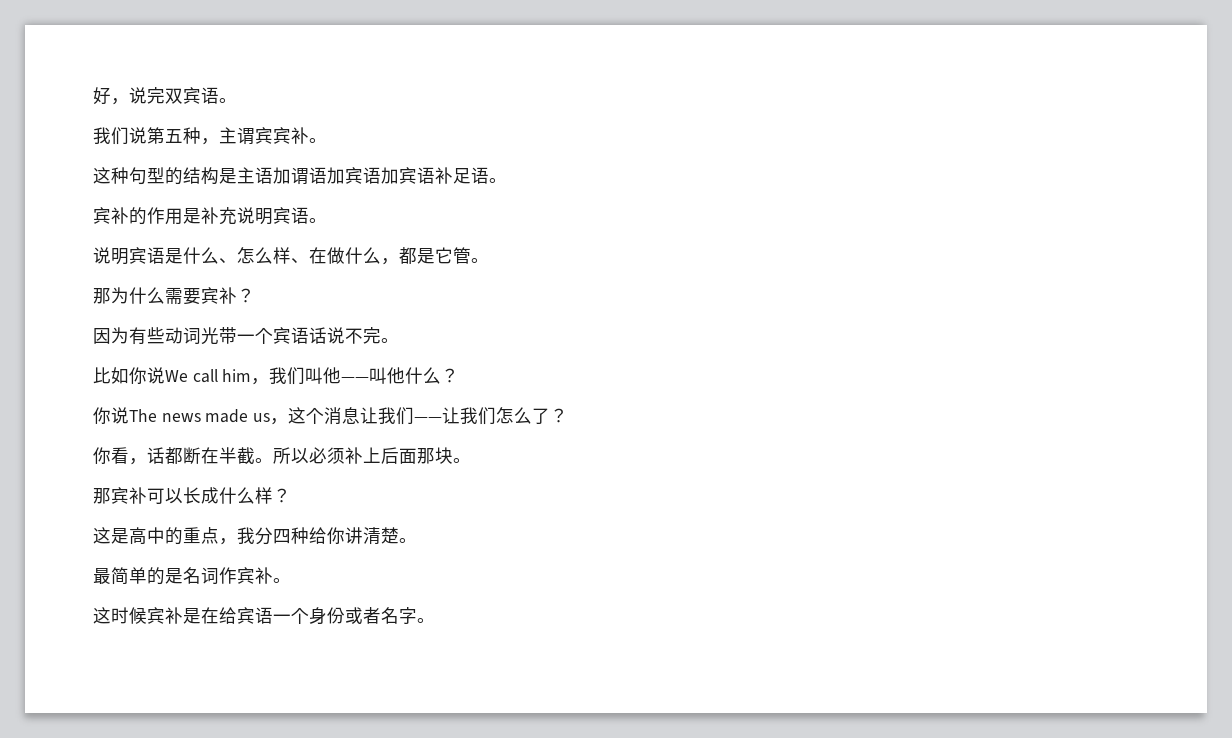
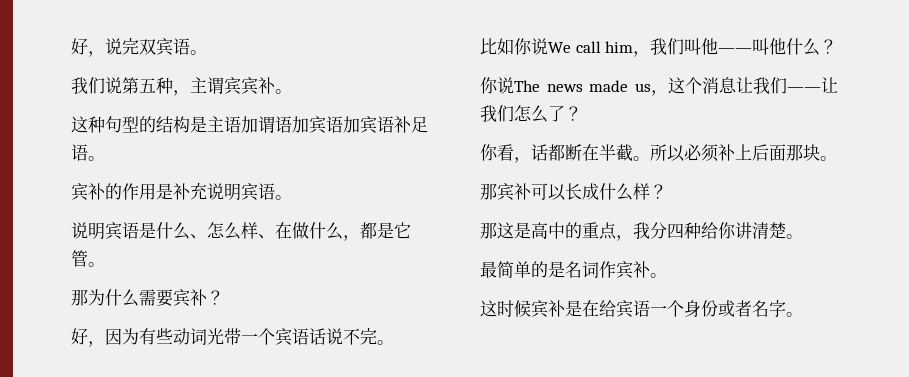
(255, 295) none -> [71,328,105,347] 好，
(291, 495) none -> [480,222,497,239] 那

